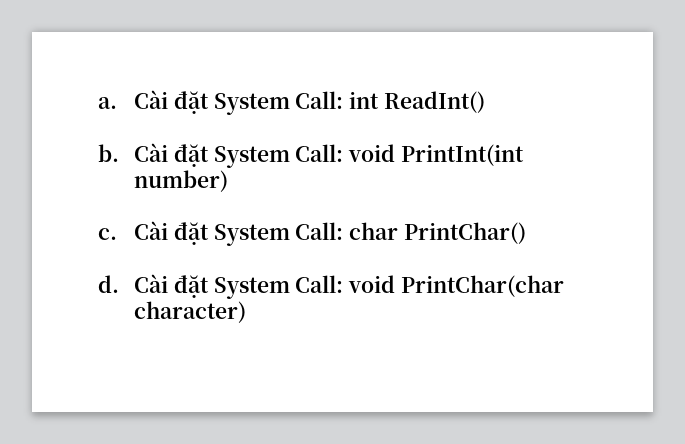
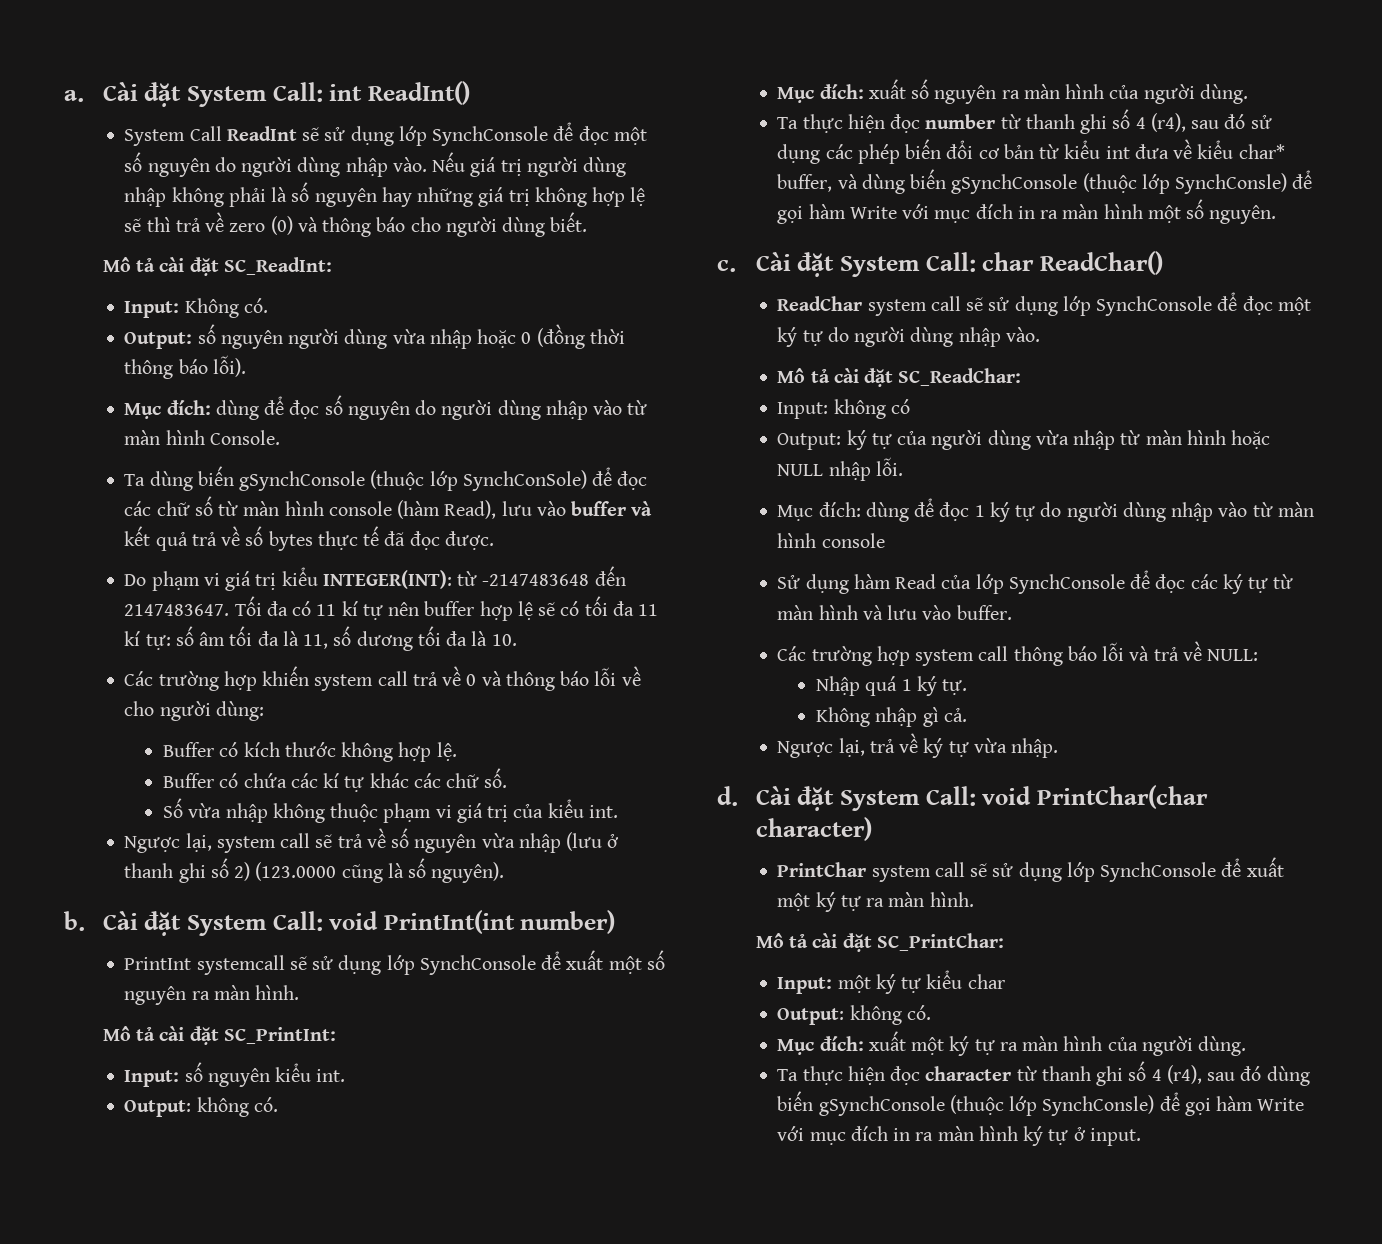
(485, 102) none -> [124,122,647,146] [124,152,627,177] [124,182,646,207] [124,212,588,237] [102,257,332,276] [124,298,268,318] [124,324,625,349] [124,355,246,379] [124,395,648,420] [124,430,280,445] [124,466,648,491] [124,496,653,519] [124,526,494,551] [124,566,626,591] [124,596,659,621] [124,626,517,651] [124,666,641,691] [124,701,264,721] [163,742,457,762] [163,768,508,792] [163,798,618,823] [124,828,620,853] [124,858,505,883] // System Call ReadInt sẽ sử dụng lớp SynchConsole để đọc một số nguyên do người dùng nhập vào. Nếu giá trị người dùng nhập không phải là số nguyên hay những giá trị không hợp lệ sẽ thì trả về zero (0) và thông báo cho người dùng biết. // Mô tả cài đặt SC_ReadInt: // Input: Không có. // Output: số nguyên người dùng vừa nhập hoặc 0 (đồng thời thông báo lỗi). // Mục đích: dùng để đọc số nguyên do người dùng nhập vào từ màn hình Console. // Ta dùng biến gSynchConsole (thuộc lớp SynchConSole) để đọc các chữ số từ màn hình console (hàm Read), lưu vào buffer và kết quả trả về số bytes thực tế đã đọc được. // Do phạm vi giá trị kiểu INTEGER(INT): từ -2147483648 đến 2147483647. Tối đa có 11 kí tự nên buffer hợp lệ sẽ có tối đa 11 kí tự: số âm tối đa là 11, số dương tối đa là 10. // Các trường hợp khiến system call trả về 0 và thông báo lỗi về cho người dùng: // Buffer có kích thước không hợp lệ. // Buffer có chứa các kí tự khác các chữ số. // Số vừa nhập không thuộc phạm vi giá trị của kiểu int. // Ngược lại, system call sẽ trả về số nguyên vừa nhập (lưu ở thanh ghi số 2) (123.0000 cũng là số nguyên).
(229, 181) none -> [124,950,665,975] [124,985,300,1005] [102,1026,336,1045] [124,1062,346,1087] [124,1097,278,1117] [777,79,1248,104] [777,109,1272,134] [777,139,1285,164] [777,169,1313,194] [777,199,1277,224] // PrintInt systemcall sẽ sử dụng lớp SynchConsole để xuất một số nguyên ra màn hình. // Mô tả cài đặt SC_PrintInt: // Input: số nguyên kiểu int. // Output: không có. // Mục đích: xuất số nguyên ra màn hình của người dùng. // Ta thực hiện đọc number từ thanh ghi số 4 (r4), sau đó sử dụng các phép biến đổi cơ bản từ kiểu int đưa về kiểu char* buffer, và dùng biến gSynchConsole (thuộc lớp SynchConsle) để gọi hàm Write với mục đích in ra màn hình một số nguyên.
[403,222,526,244] PrintChar() -> [1039,251,1163,275] [777,292,1311,316] [777,327,1040,347] [777,368,1022,387] [777,399,910,419] [777,430,1271,450] [777,457,903,481] [777,498,1314,522] [777,533,885,548] [777,570,1294,594] [777,605,1012,620] [777,641,1259,666] [816,676,968,696] [816,707,967,727] [777,733,1059,758] ReadChar() // ReadChar system call sẽ sử dụng lớp SynchConsole để đọc một ký tự do người dùng nhập vào. // Mô tả cài đặt SC_ReadChar: // Input: không có // Output: ký tự của người dùng vừa nhập từ màn hình hoặc NULL nhập lỗi. // Mục đích: dùng để đọc 1 ký tự do người dùng nhập vào từ màn hình console // Sử dụng hàm Read của lớp SynchConsole để đọc các ký tự từ màn hình và lưu vào buffer. // Các trường hợp system call thông báo lỗi và trả về NULL: // Nhập quá 1 ký tự. // Không nhập gì cả. // Ngược lại, trả về ký tự vừa nhập.
(247, 312) none -> [777,857,1284,882] [777,892,974,912] [755,933,1004,952] [777,970,1005,994] [777,1005,931,1025] [777,1031,1247,1056] [777,1061,1310,1086] [777,1091,1305,1116] [777,1126,1141,1146] // PrintChar system call sẽ sử dụng lớp SynchConsole để xuất một ký tự ra màn hình. // Mô tả cài đặt SC_PrintChar: // Input: một ký tự kiểu char // Output: không có. // Mục đích: xuất một ký tự ra màn hình của người dùng. // Ta thực hiện đọc character từ thanh ghi số 4 (r4), sau đó dùng biến gSynchConsole (thuộc lớp SynchConsle) để gọi hàm Write với mục đích in ra màn hình ký tự ở input.

